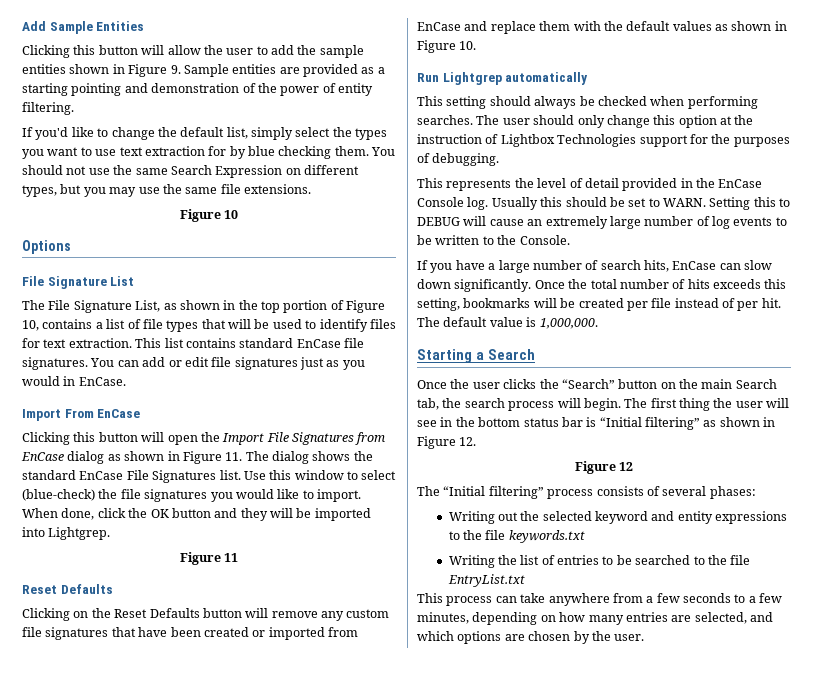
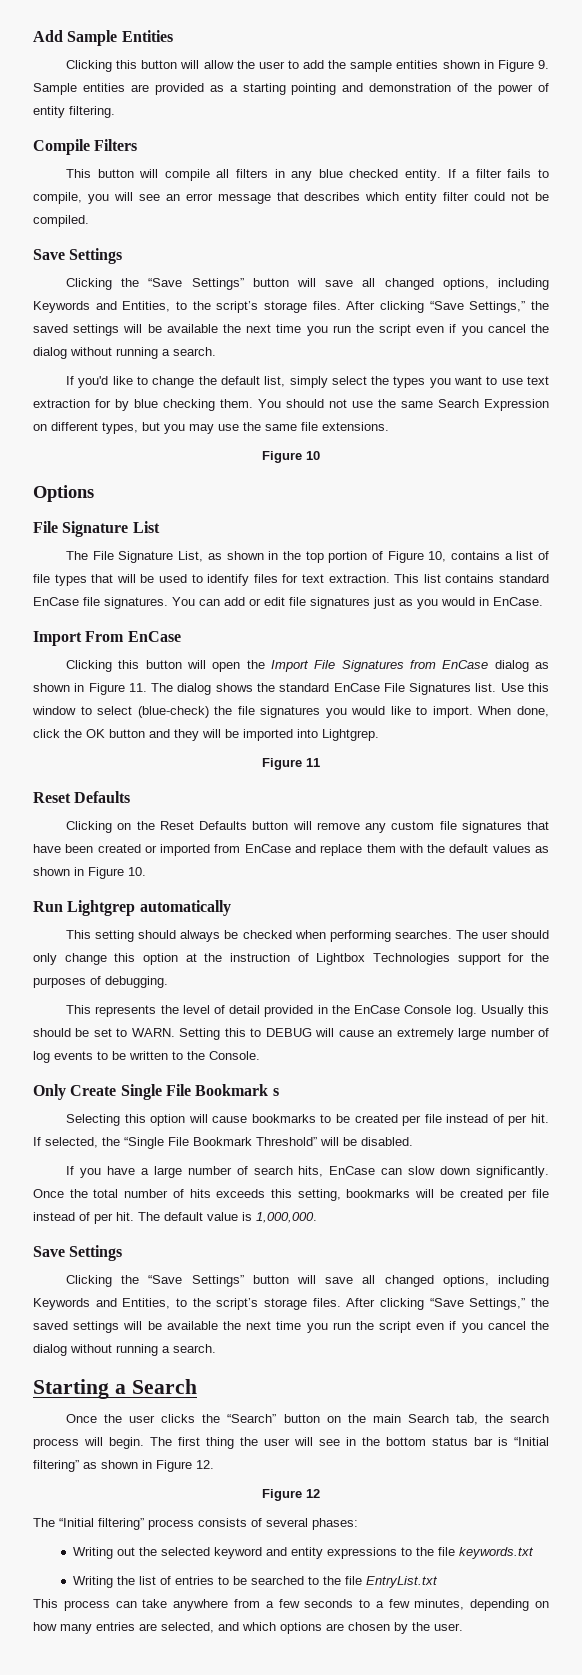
(74, 108) none -> [33,139,138,155] [66,169,549,181] [33,192,550,204] [33,215,89,227] [33,248,123,264] [66,278,550,290] [33,301,549,313] [33,324,549,336] [33,347,216,359] // Compile Filters // This button will compile all filters in any blue checked entity. If a filter fails to compile, you will see an error message that describes which entity filter could not be compiled. // Save Settings // Clicking the “Save Settings” button will save all changed options, including Keywords and Entities, to the script’s storage files. After clicking “Save Settings,” the saved settings will be available the next time you run the script even if you cancel the dialog without running a search.
(570, 240) none -> [33,1084,279,1100] [66,1114,549,1126] [33,1137,413,1149] // Only Create Single File Bookmark s // Selecting this option will cause bookmarks to be created per file instead of per hit. If selected, the “Single File Bookmark Threshold” will be disabled.
(598, 323) none -> [33,1245,123,1261] [66,1275,550,1287] [33,1298,549,1310] [33,1321,549,1333] [33,1344,216,1356] // Save Settings // Clicking the “Save Settings” button will save all changed options, including Keywords and Entities, to the script’s storage files. After clicking “Save Settings,” the saved settings will be available the next time you run the script even if you cancel the dialog without running a search.

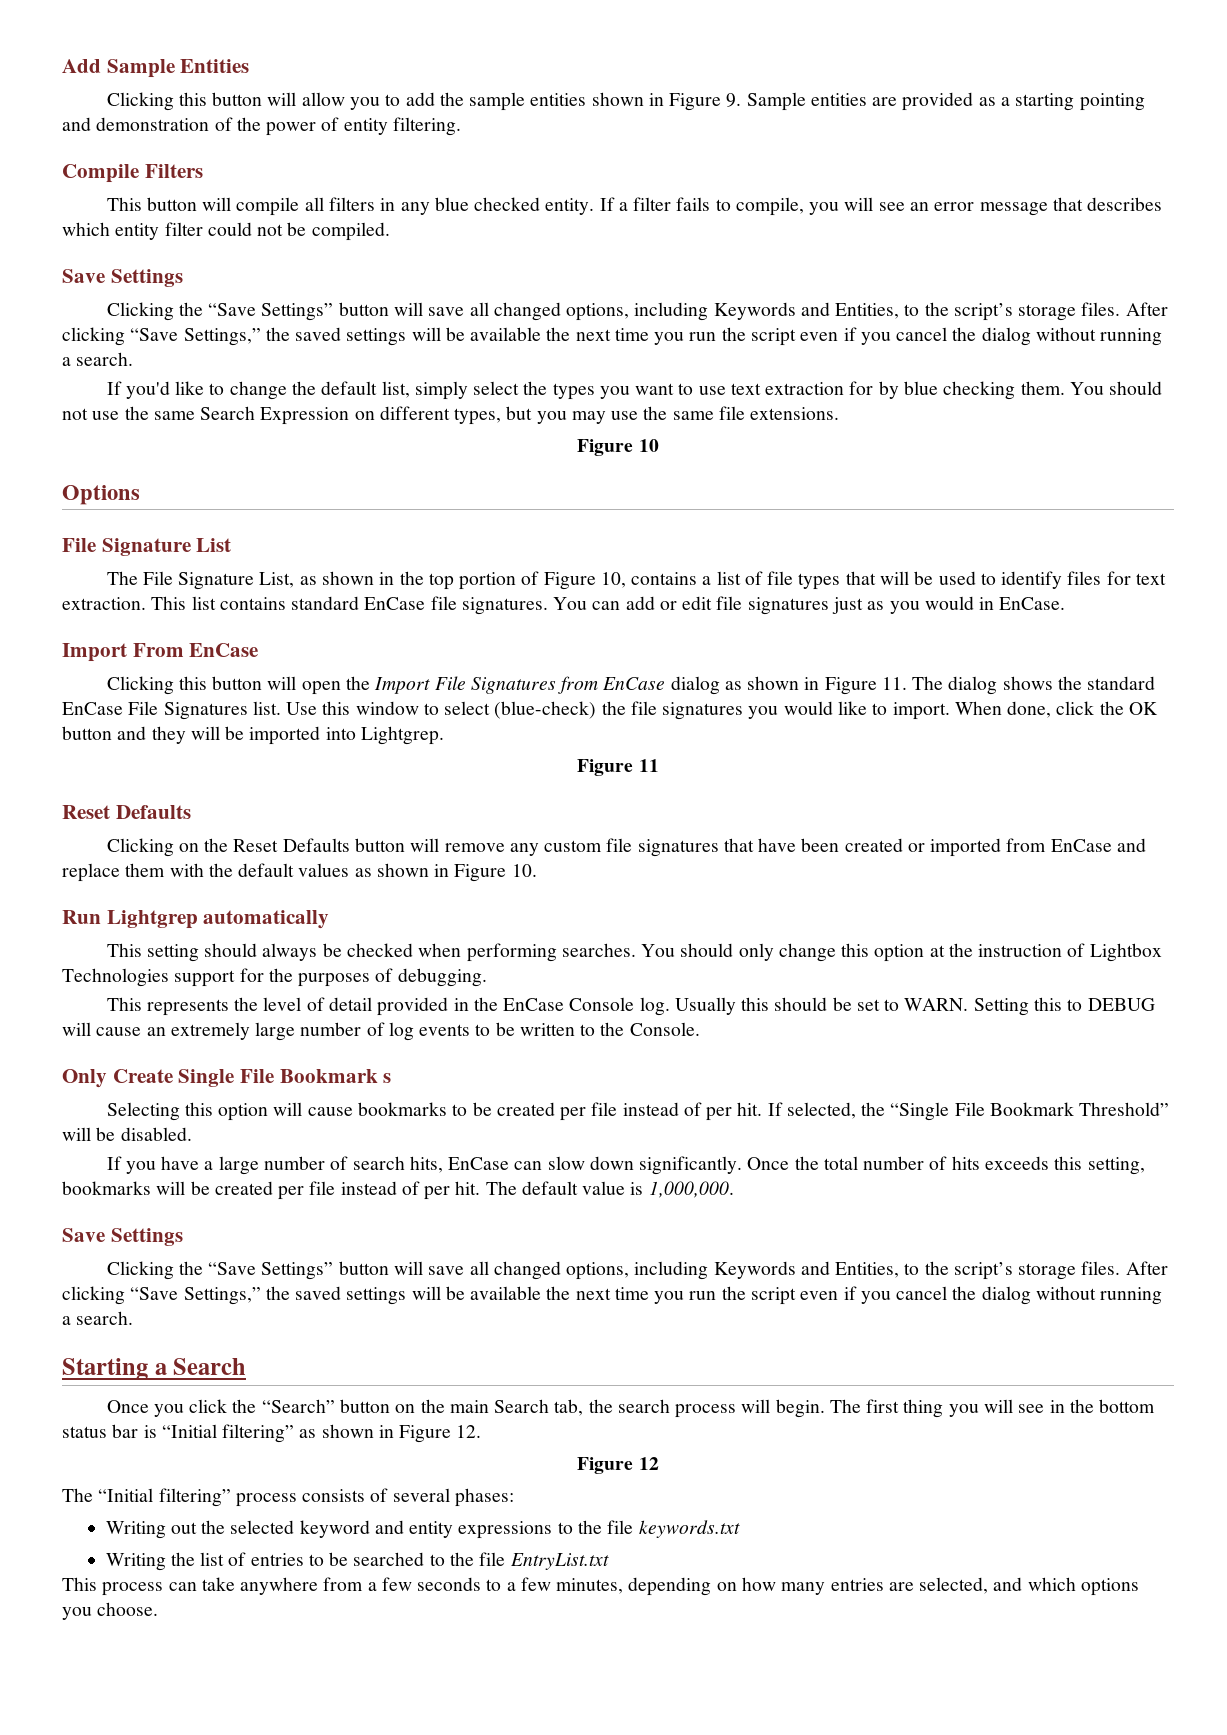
[236,60,285,69] the user -> [350,97,381,110] you
[455,930,508,939] The user -> [641,944,676,957] You
[104,1414,196,1423] the user clicks -> [153,1399,228,1417] you click
[240,1437,290,1446] the user -> [948,1404,979,1417] you
[326,1622,463,1634] are chosen by the user. -> [62,1602,159,1620] you choose.

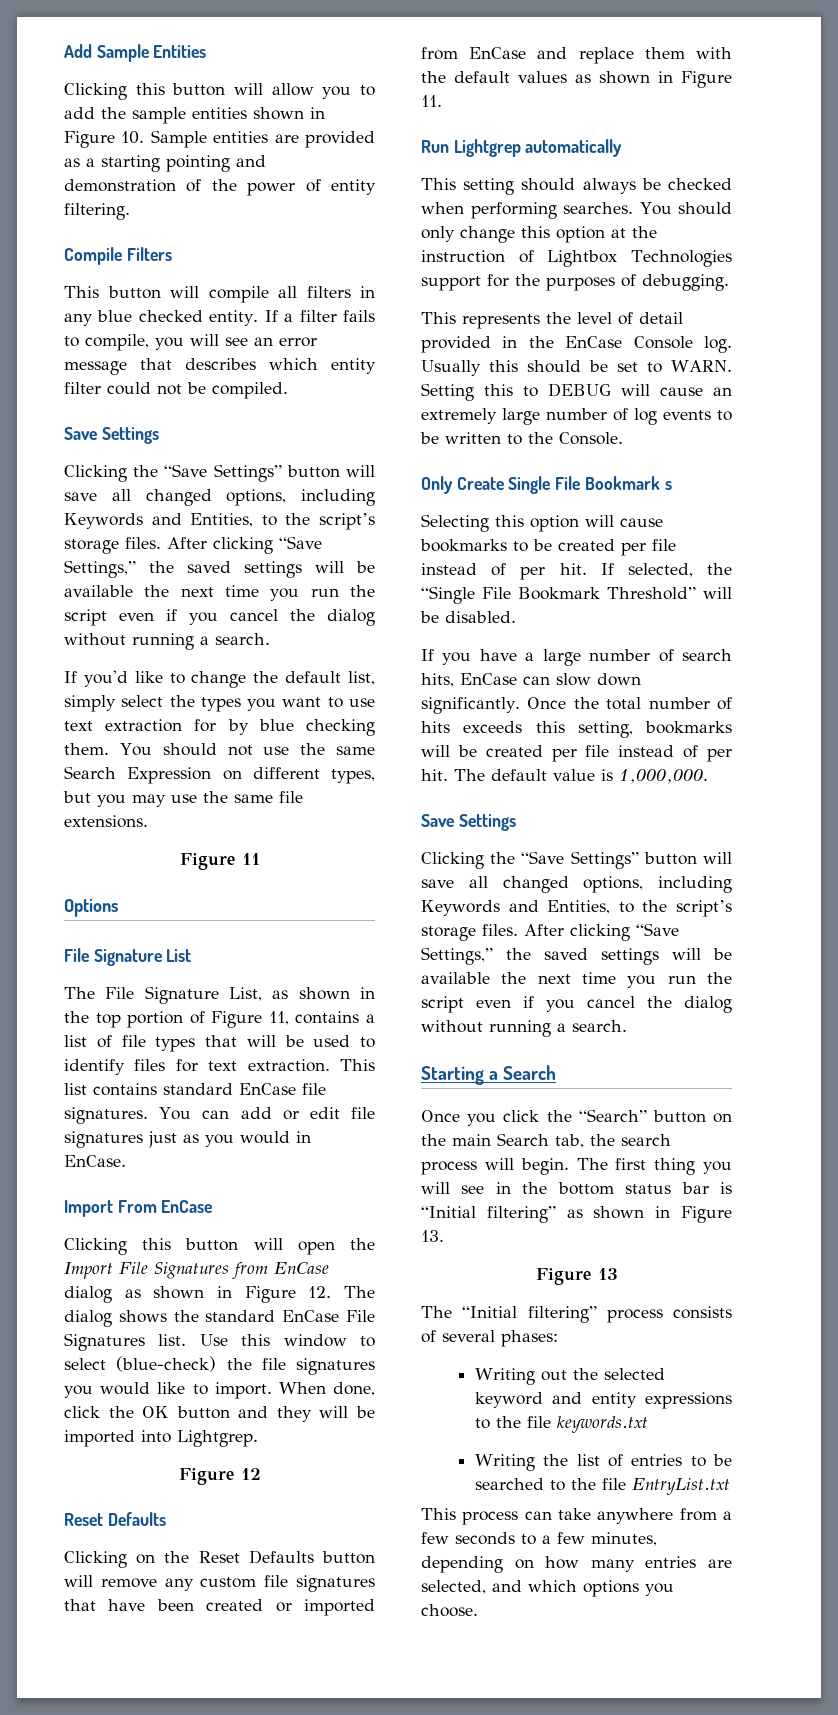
[726,93,742,107] 9. -> [121,131,145,144] 10.
[638,439,659,452] 10 -> [241,853,260,865] 11
[600,572,626,588] 10, -> [268,1011,289,1025] 11,
[881,677,907,690] 11. -> [308,1286,332,1298] 12.
[638,759,659,772] 11 -> [240,1468,261,1480] 12
[511,864,537,877] 10. -> [421,95,442,107] 11.
[456,1425,482,1438] [577,1457,659,1474] 12. // Figure 12 -> [421,1230,444,1242] [535,1268,618,1285] 13. // Figure 13

